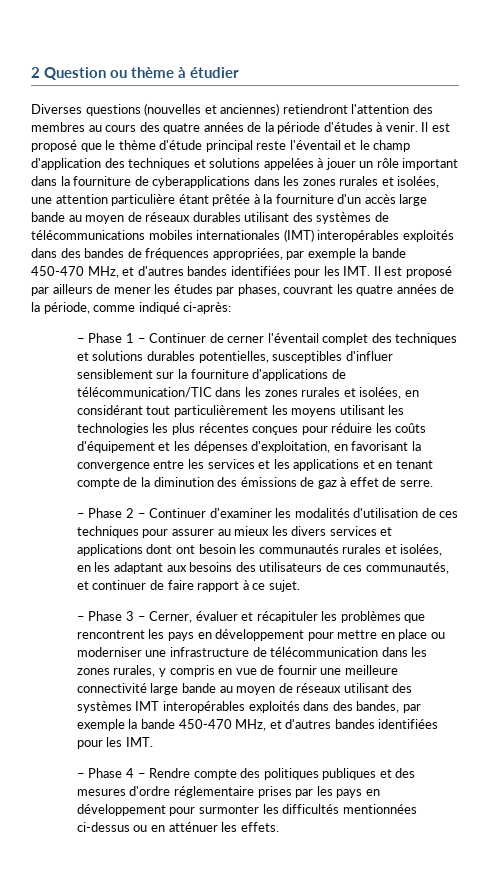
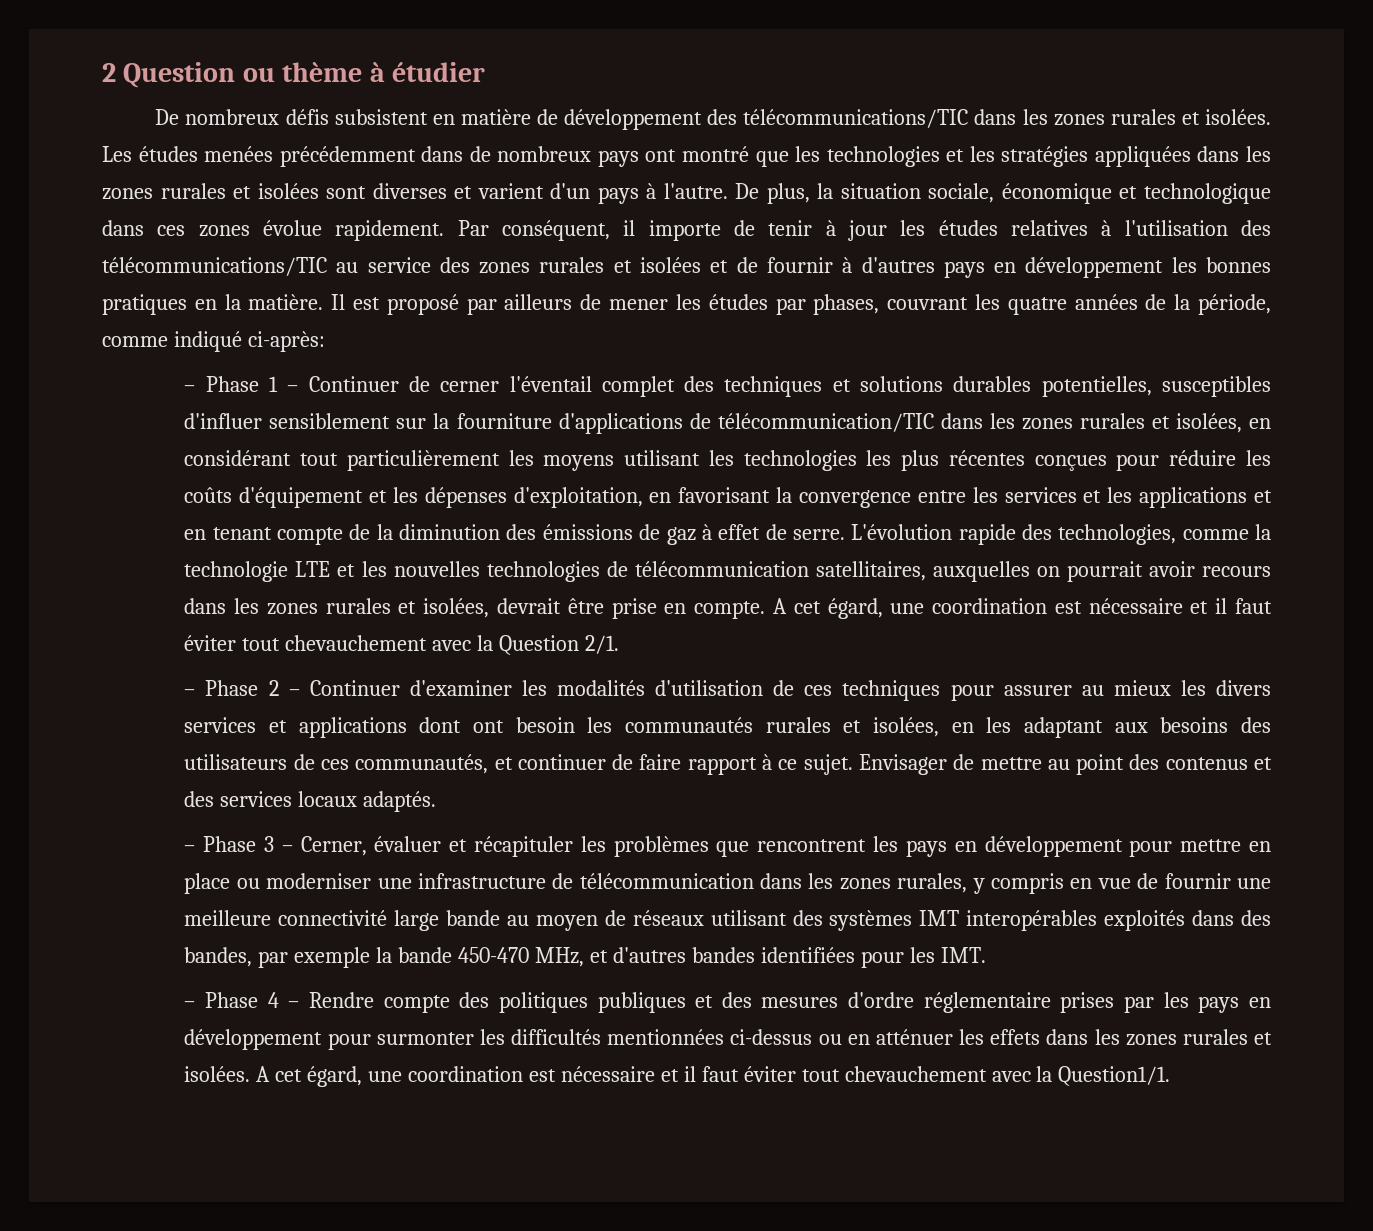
[31,103,433,116] [31,122,450,134] [31,140,411,152] [31,158,459,170] [31,176,440,188] [31,194,428,206] [31,212,389,224] [31,229,454,242] [31,248,406,260] [31,266,371,278] Diverses questions (nouvelles et anciennes) retiendront l'attention des membres au cours des quatre années de la période d'études à venir. Il est proposé que le thème d'étude principal reste l'éventail et le champ d'application des techniques et solutions appelées à jouer un rôle important dans la fourniture de cyberapplications dans les zones rurales et isolées, une attention particulière étant prêtée à la fourniture d'un accès large bande au moyen de réseaux durables utilisant des systèmes de télécommunications mobiles internationales (IMT) interopérables exploités dans des bandes de fréquences appropriées, par exemple la bande 450-470 MHz, et d'autres bandes identifiées pour les IMT. -> [155,109,1271,130] [102,146,1271,167] [102,183,1271,204] [102,220,1272,241] [102,257,1271,278] [102,294,324,315] De nombreux défis subsistent en matière de développement des télécommunications/TIC dans les zones rurales et isolées. Les études menées précédemment dans de nombreux pays ont montré que les technologies et les stratégies appliquées dans les zones rurales et isolées sont diverses et varient d'un pays à l'autre. De plus, la situation sociale, économique et technologique dans ces zones évolue rapidement. Par conséquent, il importe de tenir à jour les études relatives à l'utilisation des télécommunications/TIC au service des zones rurales et isolées et de fournir à d'autres pays en développement les bonnes pratiques en la matière.
(433, 483) none -> [851,524,1272,545] [184,561,1271,582] [184,598,1272,619] [184,635,619,655] L'évolution rapide des technologies, comme la technologie LTE et les nouvelles technologies de télécommunication satellitaires, auxquelles on pourrait avoir recours dans les zones rurales et isolées, devrait être prise en compte. A cet égard, une coordination est nécessaire et il faut éviter tout chevauchement avec la Question 2/1.
(300, 586) none -> [858,754,1273,775] [184,791,437,812] Envisager de mettre au point des contenus et des services locaux adaptés.
[240,822,279,832] effets. -> [990,1029,1273,1046] [184,1066,1171,1087] effets dans les zones rurales et isolées. A cet égard, une coordination est nécessaire et il faut éviter tout chevauchement avec la Question1/1.

